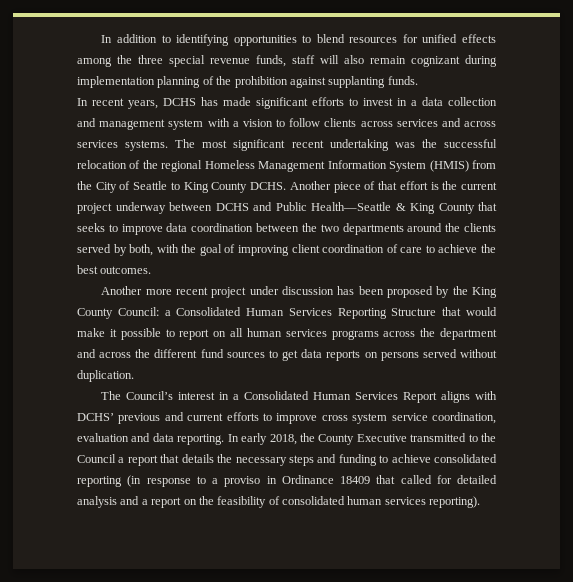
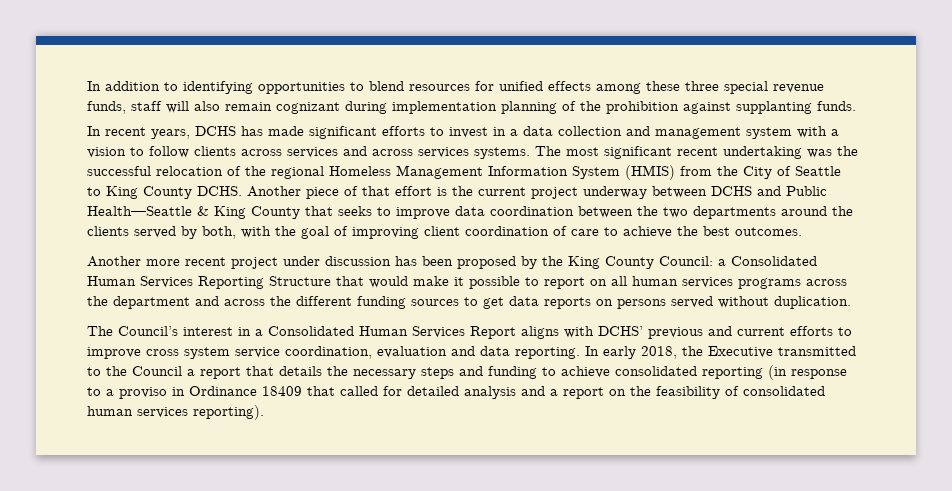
[117,55,132,64] the -> [646,81,680,91] these
[200,349,224,358] fund -> [357,296,406,309] funding
[318,434,355,445] County -> (703, 351) none

